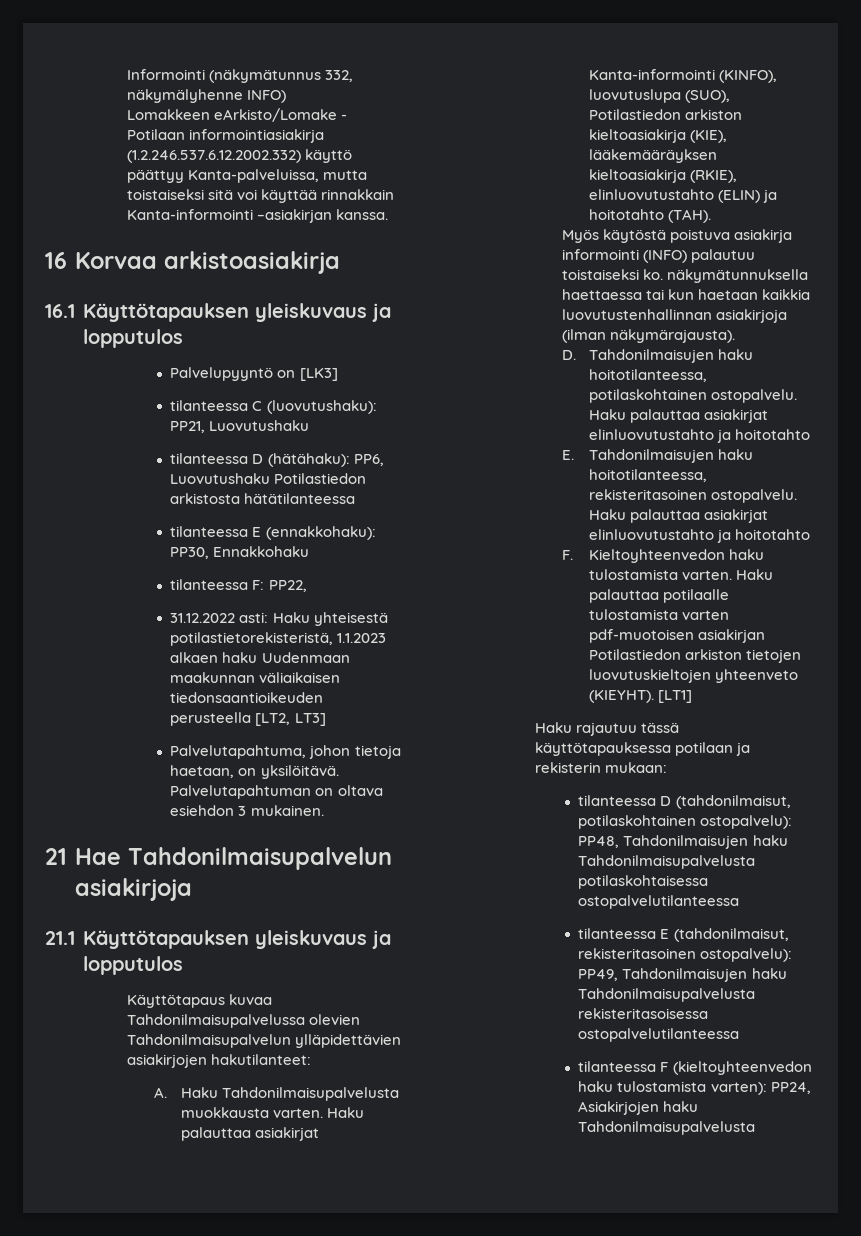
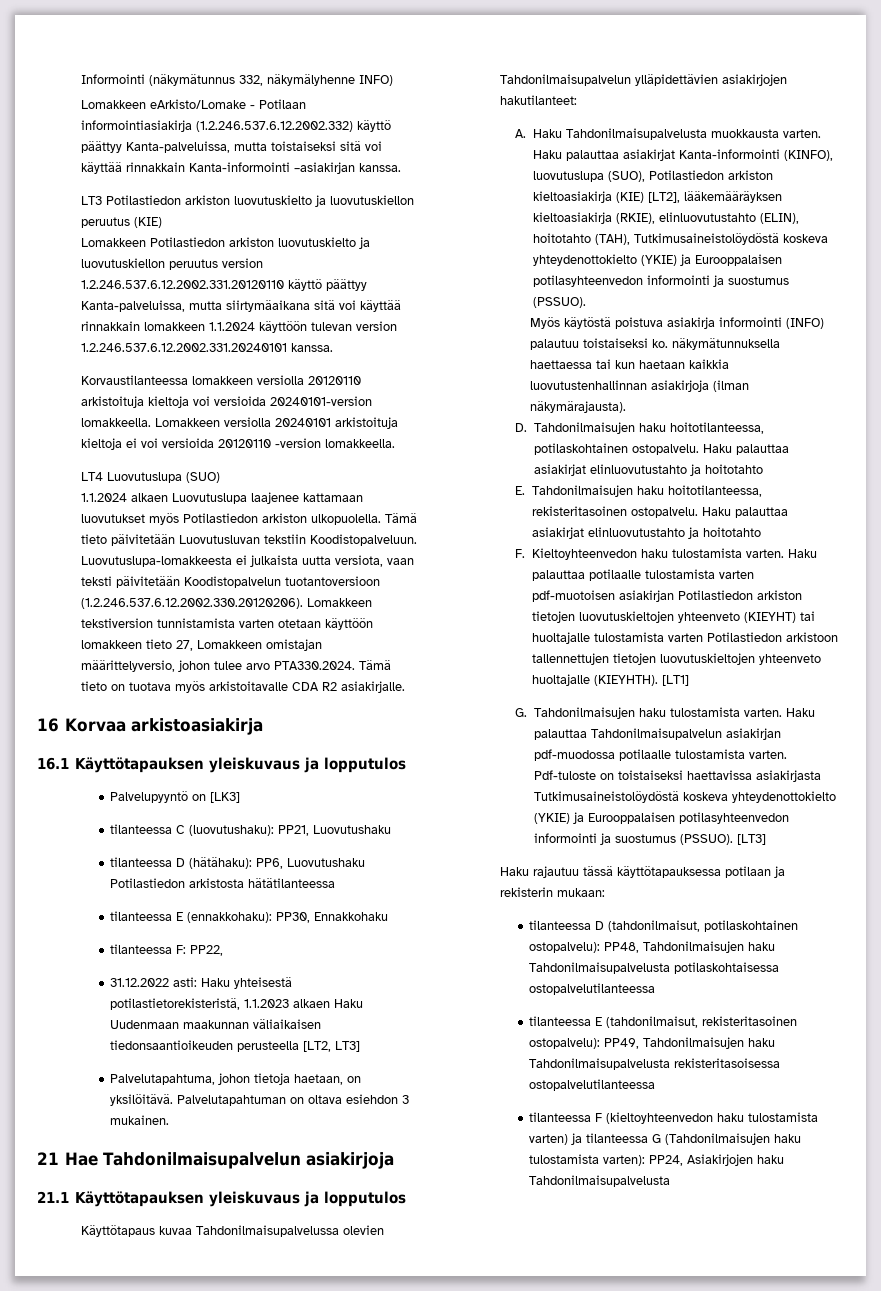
(388, 214) none -> [81,195,415,207] [81,217,163,228] [81,237,371,249] [81,258,264,270] [81,279,368,291] [81,300,402,312] [81,321,398,333] [81,343,334,352] [81,375,362,385] [81,396,373,408] [81,417,399,429] [81,438,396,450] [81,472,221,483] [81,492,364,504] [81,513,418,525] [81,534,418,546] [81,555,415,567] [81,576,381,588] [81,598,373,609] [81,618,374,630] [81,639,323,651] [81,660,392,672] [81,681,406,693] // LT3 Potilastiedon arkiston luovutuskielto ja luovutuskiellon peruutus (KIE) // Lomakkeen Potilastiedon arkiston luovutuskielto ja luovutuskiellon peruutus version 1.2.246.537.6.12.2002.331.20120110 käyttö päättyy Kanta-palveluissa, mutta siirtymäaikana sitä voi käyttää rinnakkain lomakkeen 1.1.2024 käyttöön tulevan version 1.2.246.537.6.12.2002.331.20240101 kanssa. // Korvaustilanteessa lomakkeen versiolla 20120110 arkistoituja kieltoja voi versioida 20240101-version lomakkeella. Lomakkeen versiolla 20240101 arkistoituja kieltoja ei voi versioida 20120110 -version lomakkeella. // LT4 Luovutuslupa (SUO) // 1.1.2024 alkaen Luovutuslupa laajenee kattamaan luovutukset myös Potilastiedon arkiston ulkopuolella. Tämä tieto päivitetään Luovutusluvan tekstiin Koodistopalveluun. Luovutuslupa-lomakkeesta ei julkaista uutta versiota, vaan teksti päivitetään Koodistopalvelun tuotantoversioon (1.2.246.537.6.12.2002.330.20120206). Lomakkeen tekstiversion tunnistamista varten otetaan käyttöön lomakkeen tieto 27, Lomakkeen omistajan määrittelyversio, johon tulee arvo PTA330.2024. Tämä tieto on tuotava myös arkistoitavalle CDA R2 asiakirjalle.
[222,652,258,663] haku -> [334,999,364,1008] Haku
[690,130,728,143] (KIE), -> [615,192,680,203] (KIE) [LT2],
[718,189,778,203] [589,209,712,223] (ELIN) ja hoitotahto (TAH). -> [759,213,799,224] [532,233,828,245] [532,254,782,266] [532,275,789,287] [532,297,586,308] (ELIN), hoitotahto (TAH), Tutkimusaineistolöydöstä koskeva yhteydenottokielto (YKIE) ja Eurooppalaisen potilasyhteenvedon informointi ja suostumus (PSSUO).
[589,690,693,703] (KIEYHT). [LT1] -> [743,611,815,623] [531,632,838,644] [531,653,821,665] [531,674,689,686] [515,707,815,719] [533,728,781,740] [533,749,787,761] [533,770,821,782] [533,791,836,803] [533,812,789,824] [533,833,766,845] (KIEYHT) tai huoltajalle tulostamista varten Potilastiedon arkistoon tallennettujen tietojen luovutuskieltojen yhteenveto huoltajalle (KIEYHTH). [LT1] // G. Tahdonilmaisujen haku tulostamista varten. Haku palauttaa Tahdonilmaisupalvelun asiakirjan pdf-muodossa potilaalle tulostamista varten. Pdf-tuloste on toistaiseksi haettavissa asiakirjasta Tutkimusaineistolöydöstä koskeva yhteydenottokielto (YKIE) ja Eurooppalaisen potilasyhteenvedon informointi ja suostumus (PSSUO). [LT3]
(707, 1086) none -> [529,1133,802,1145] [529,1154,600,1164] varten) ja tilanteessa G (Tahdonilmaisujen haku tulostamista

